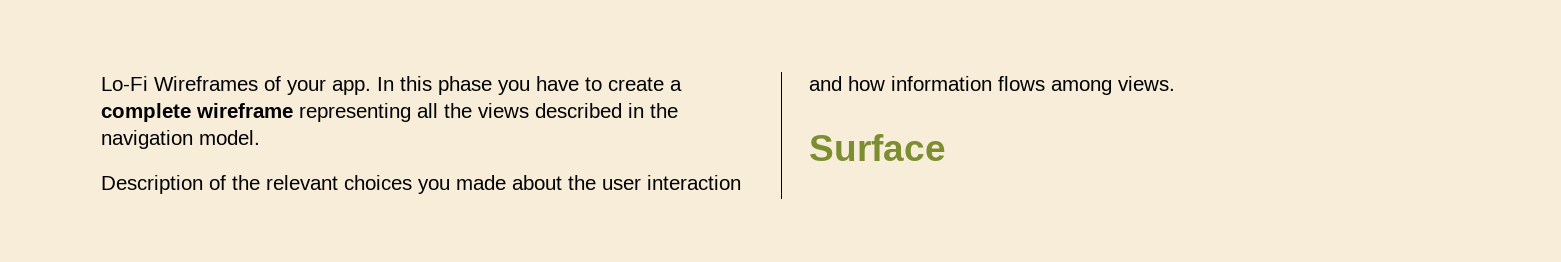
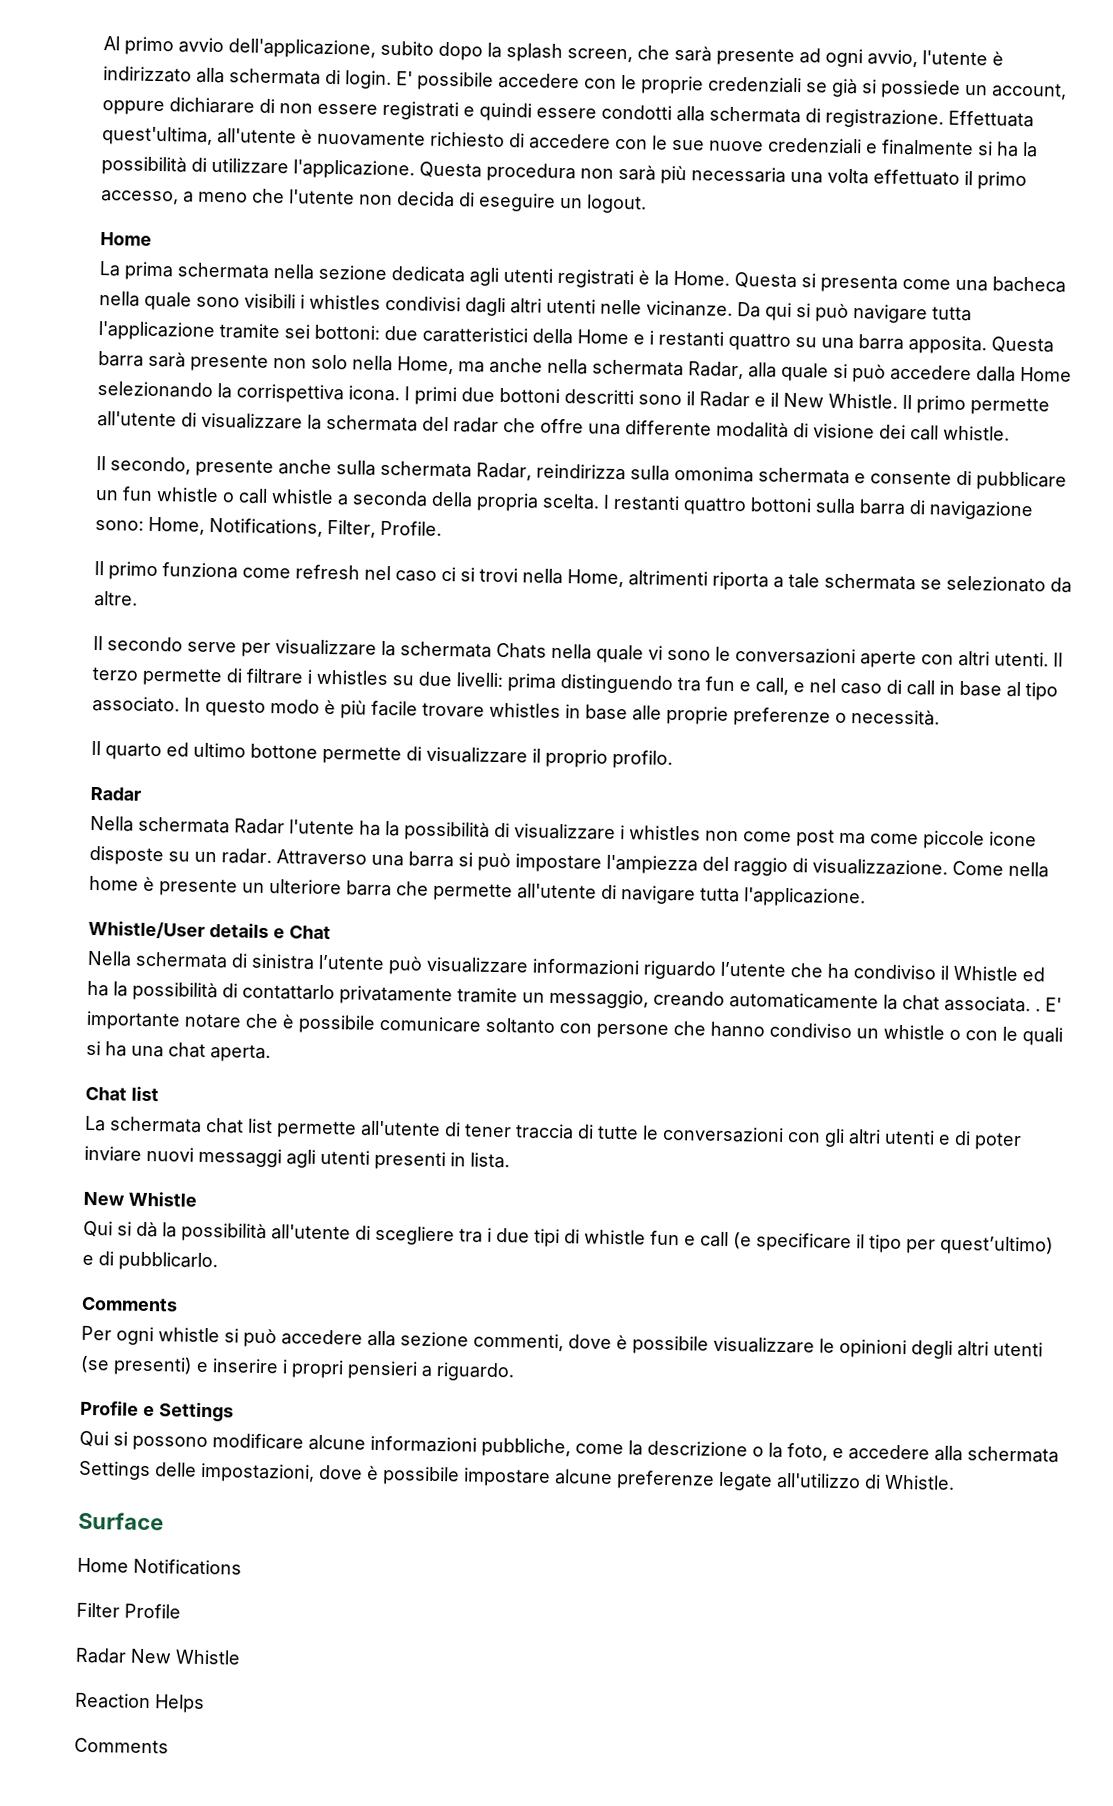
[101,76,682,95] [101,103,678,122] [101,130,260,149] [101,175,741,194] [809,76,1175,95] [809,134,946,161] Lo-Fi Wireframes of your app. In this phase you have to create a complete wireframe representing all the views described in the navigation model. // Description of the relevant choices you made about the user interaction and how information flows among views. // Surface -> [103,36,1004,68] [103,66,1067,100] [102,97,1034,129] [102,126,1038,158] [101,156,1027,191] [101,188,647,214] [100,232,152,246] [99,261,1066,293] [99,291,972,324] [98,321,1054,355] [98,351,1072,383] [97,380,1050,416] [97,410,1010,441] [96,455,1067,491] [95,486,1033,521] [95,516,442,538] [94,560,1072,593] [94,590,138,607] [93,635,1063,669] [92,666,1058,701] [92,695,940,727] [91,740,673,769] [90,786,141,801] [90,815,1037,850] [89,845,1049,878] [89,875,866,908] [88,920,331,940] [87,950,1045,982] [87,980,1062,1013] [86,1010,1063,1046] [86,1040,271,1063] [85,1086,159,1102] [84,1115,1022,1151] [84,1145,510,1171] [83,1191,197,1207] [83,1220,1054,1256] [82,1251,218,1272] [81,1296,178,1312] [81,1325,1043,1359] [80,1355,515,1382] [80,1400,234,1422] [79,1430,1059,1463] [78,1460,955,1491] [78,1511,164,1531] [77,1557,242,1576] [76,1602,181,1619] [75,1647,241,1665] [75,1692,205,1714] [74,1737,169,1754] Al primo avvio dell'applicazione, subito dopo la splash screen, che sarà presente ad ogni avvio, l'utente è indirizzato alla schermata di login. E' possibile accedere con le proprie credenziali se già si possiede un account, oppure dichiarare di non essere registrati e quindi essere condotti alla schermata di registrazione. Effettuata quest'ultima, all'utente è nuovamente richiesto di accedere con le sue nuove credenziali e finalmente si ha la possibilità di utilizzare l'applicazione. Questa procedura non sarà più necessaria una volta effettuato il primo accesso, a meno che l'utente non decida di eseguire un logout. // Home // La prima schermata nella sezione dedicata agli utenti registrati è la Home. Questa si presenta come una bacheca nella quale sono visibili i whistles condivisi dagli altri utenti nelle vicinanze. Da qui si può navigare tutta l'applicazione tramite sei bottoni: due caratteristici della Home e i restanti quattro su una barra apposita. Questa barra sarà presente non solo nella Home, ma anche nella schermata Radar, alla quale si può accedere dalla Home selezionando la corrispettiva icona. I primi due bottoni descritti sono il Radar e il New Whistle. Il primo permette all'utente di visualizzare la schermata del radar che offre una differente modalità di visione dei call whistle. // Il secondo, presente anche sulla schermata Radar, reindirizza sulla omonima schermata e consente di pubblicare un fun whistle o call whistle a seconda della propria scelta. I restanti quattro bottoni sulla barra di navigazione sono: Home, Notifications, Filter, Profile. // Il primo funziona come refresh nel caso ci si trovi nella Home, altrimenti riporta a tale schermata se selezionato da altre. // Il secondo serve per visualizzare la schermata Chats nella quale vi sono le conversazioni aperte con altri utenti. Il terzo permette di filtrare i whistles su due livelli: prima distinguendo tra fun e call, e nel caso di call in base al tipo associato. In questo modo è più facile trovare whistles in base alle proprie preferenze o necessità. // Il quarto ed ultimo bottone permette di visualizzare il proprio profilo. // Radar // Nella schermata Radar l'utente ha la possibilità di visualizzare i whistles non come post ma come piccole icone disposte su un radar. Attraverso una barra si può impostare l'ampiezza del raggio di visualizzazione. Come nella home è presente un ulteriore barra che permette all'utente di navigare tutta l'applicazione. // Whistle/User details e Chat // Nella schermata di sinistra l’utente può visualizzare informazioni riguardo l’utente che ha condiviso il Whistle ed ha la possibilità di contattarlo privatamente tramite un messaggio, creando automaticamente la chat associata. . E' importante notare che è possibile comunicare soltanto con persone che hanno condiviso un whistle o con le quali si ha una chat aperta. // Chat list // La schermata chat list permette all'utente di tener traccia di tutte le conversazioni con gli altri utenti e di poter inviare nuovi messaggi agli utenti presenti in lista. // New Whistle // Qui si dà la possibilità all'utente di scegliere tra i due tipi di whistle fun e call (e specificare il tipo per quest’ultimo) e di pubblicarlo. // Comments // Per ogni whistle si può accedere alla sezione commenti, dove è possibile visualizzare le opinioni degli altri utenti (se presenti) e inserire i propri pensieri a riguardo. // Profile e Settings // Qui si possono modificare alcune informazioni pubbliche, come la descrizione o la foto, e accedere alla schermata Settings delle impostazioni, dove è possibile impostare alcune preferenze legate all'utilizzo di Whistle. // Surface // Home Notifications // Filter Profile // Radar New Whistle // Reaction Helps // Comments

